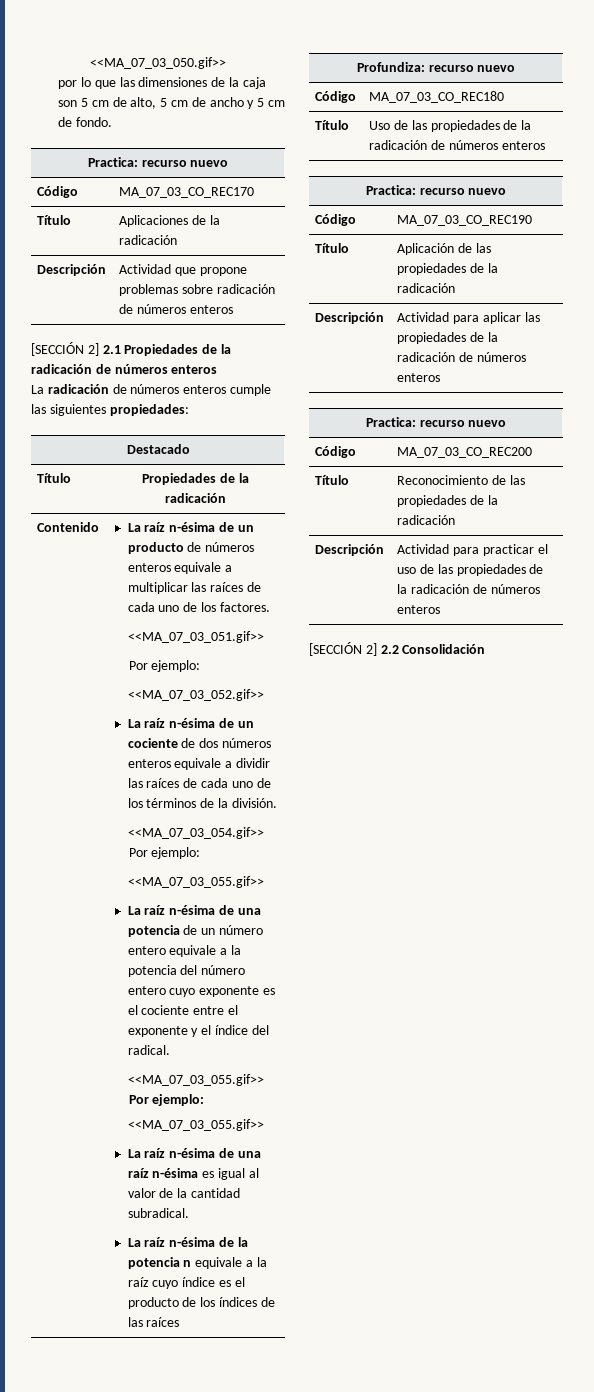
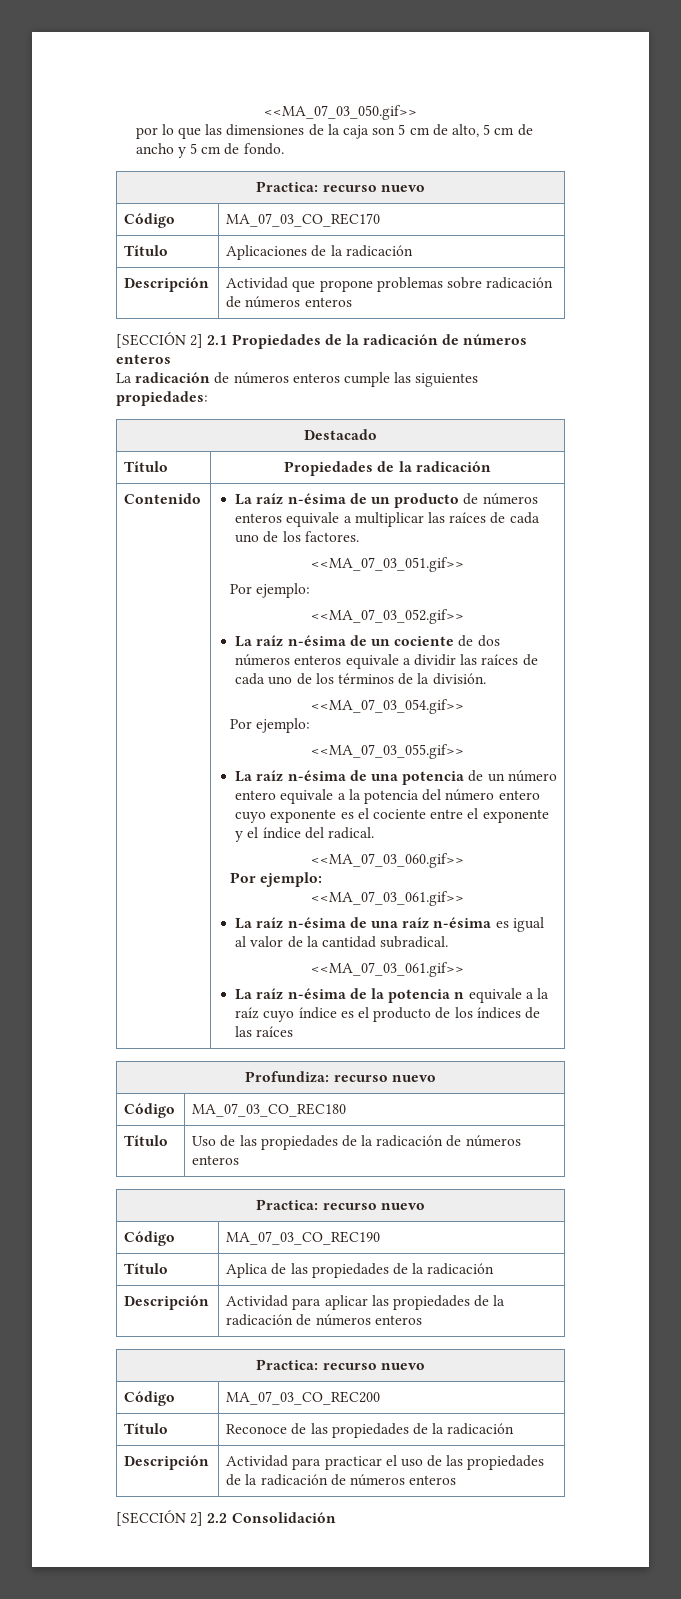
[127,1074,264,1086] [128,1094,205,1106] [127,1119,264,1131] <<MA_07_03_055.gif>> // Por ejemplo: // <<MA_07_03_055.gif>> -> [311,853,464,868] [230,872,323,887] [311,891,464,906] <<MA_07_03_060.gif>> // Por ejemplo: // <<MA_07_03_061.gif>>
(189, 1213) none -> [311,962,464,977] // <<MA_07_03_061.gif>>
[397,243,455,255] Aplicación -> [226,1263,269,1278] Aplica
[397,475,489,485] Reconocimiento -> [226,1424,288,1434] Reconoce

